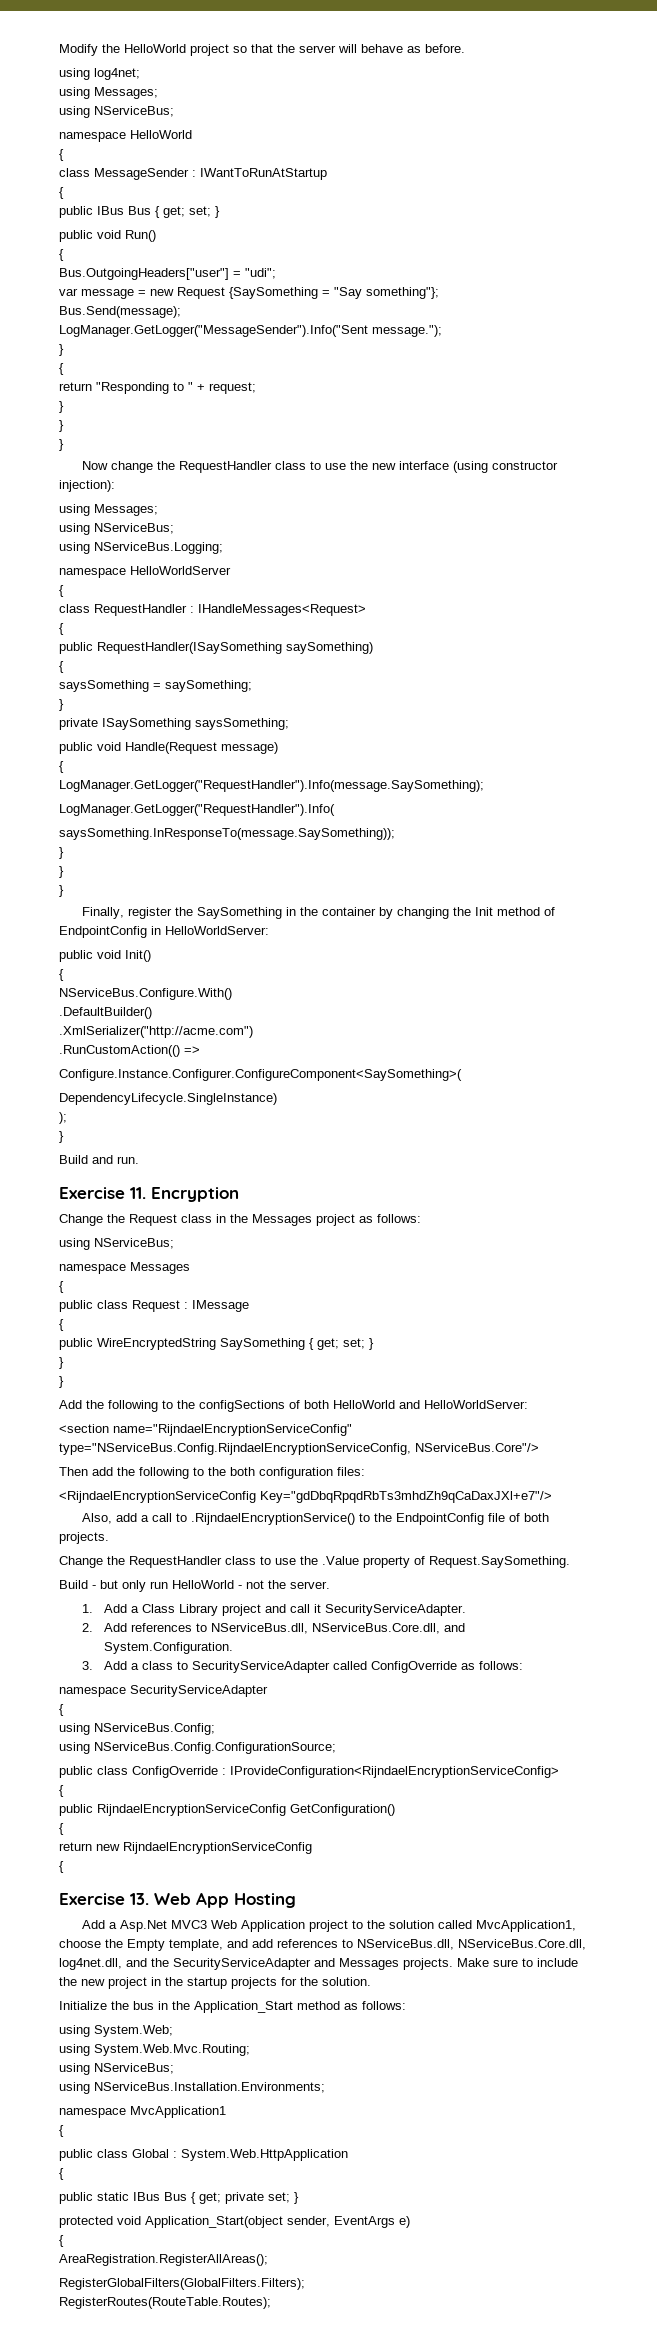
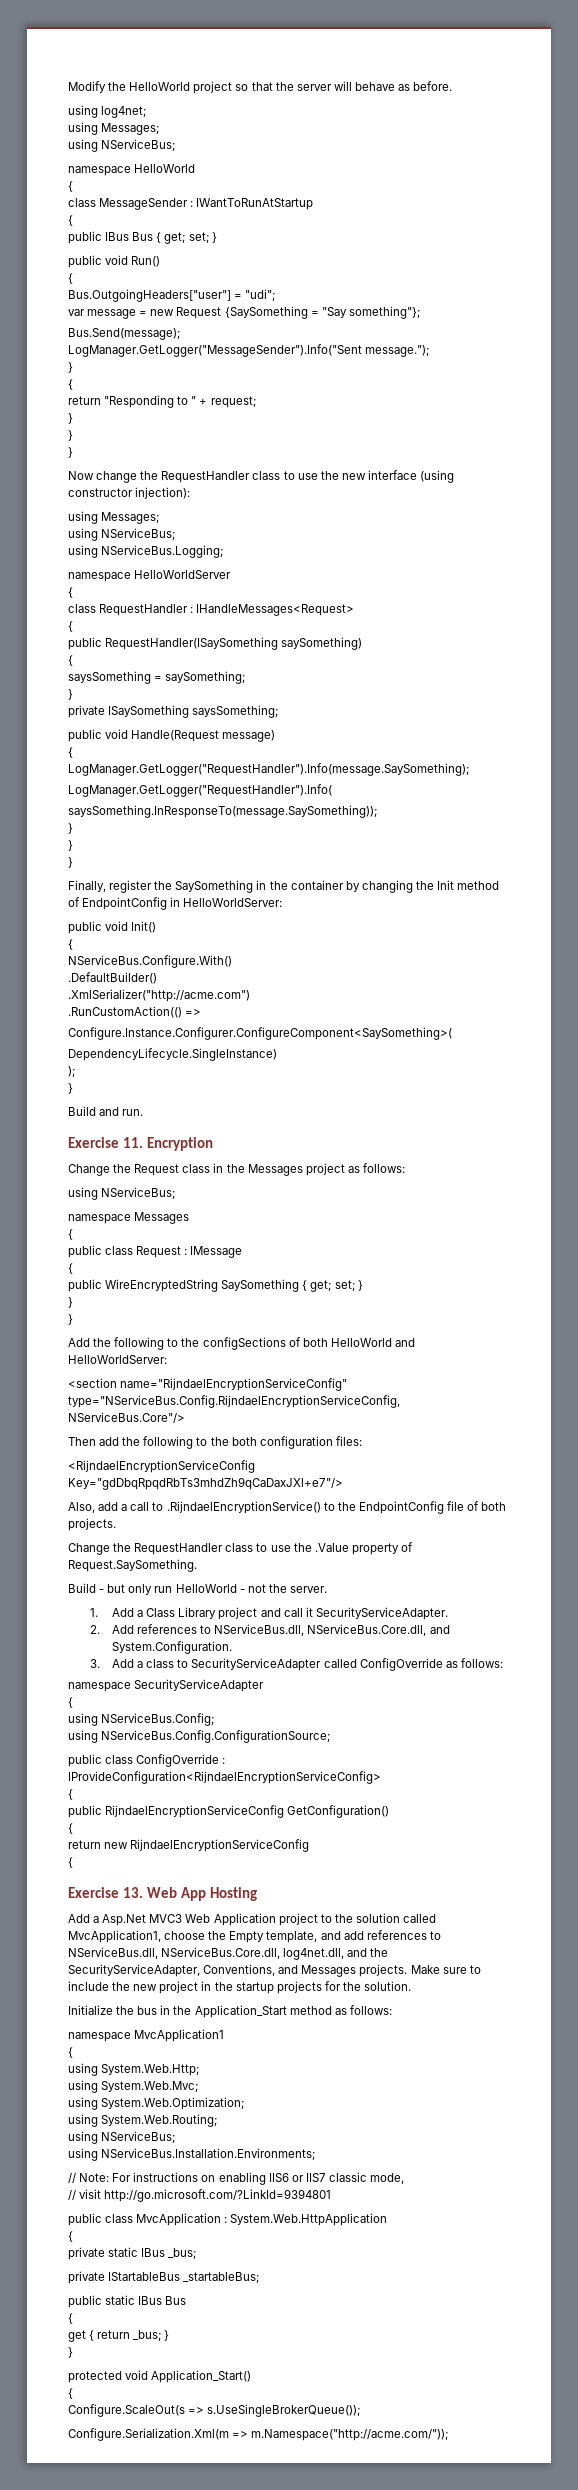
[173,1958,311,1970] SecurityServiceAdapter -> [68,1964,276,1977] SecurityServiceAdapter, Conventions,
[59,2025,173,2037] [59,2044,250,2056] [59,2063,174,2075] [59,2082,325,2094] [59,2106,226,2118] [59,2125,64,2137] [59,2149,169,2161] using System.Web; // using System.Web.Mvc.Routing; // using NServiceBus; // using NServiceBus.Installation.Environments; // namespace MvcApplication1 // { // public class Global -> [68,2029,225,2042] [68,2047,73,2058] [68,2063,200,2076] [68,2080,199,2093] [68,2097,245,2110] [68,2114,218,2127] [68,2131,176,2144] [68,2148,316,2161] [68,2172,405,2185] [68,2189,332,2202] [68,2213,222,2226] namespace MvcApplication1 // { // using System.Web.Http; // using System.Web.Mvc; // using System.Web.Optimization; // using System.Web.Routing; // using NServiceBus; // using NServiceBus.Installation.Environments; // // Note: For instructions on enabling IIS6 or IIS7 classic mode, // // visit http://go.microsoft.com/?LinkId=9394801 // public class MvcApplication
(64, 2174) none -> [68,2247,197,2260] [68,2271,260,2284] // private static IBus _bus; // private IStartableBus _startableBus;
[191,2192,299,2204] [59,2216,410,2228] [59,2235,64,2247] [59,2254,268,2266] [59,2278,305,2290] [59,2297,271,2309] { get; private set; } // protected void Application_Start(object sender, EventArgs e) // { // AreaRegistration.RegisterAllAreas(); // RegisterGlobalFilters(GlobalFilters.Filters); // RegisterRoutes(RouteTable.Routes); -> [68,2313,73,2324] [68,2330,170,2342] [68,2347,73,2358] [68,2370,252,2383] [68,2388,73,2399] [68,2404,361,2417] [68,2428,449,2441] // { // get { return _bus; } // } // protected void Application_Start() // { // Configure.ScaleOut(s => s.UseSingleBrokerQueue()); // Configure.Serialization.Xml(m => m.Namespace("http://acme.com/"));

